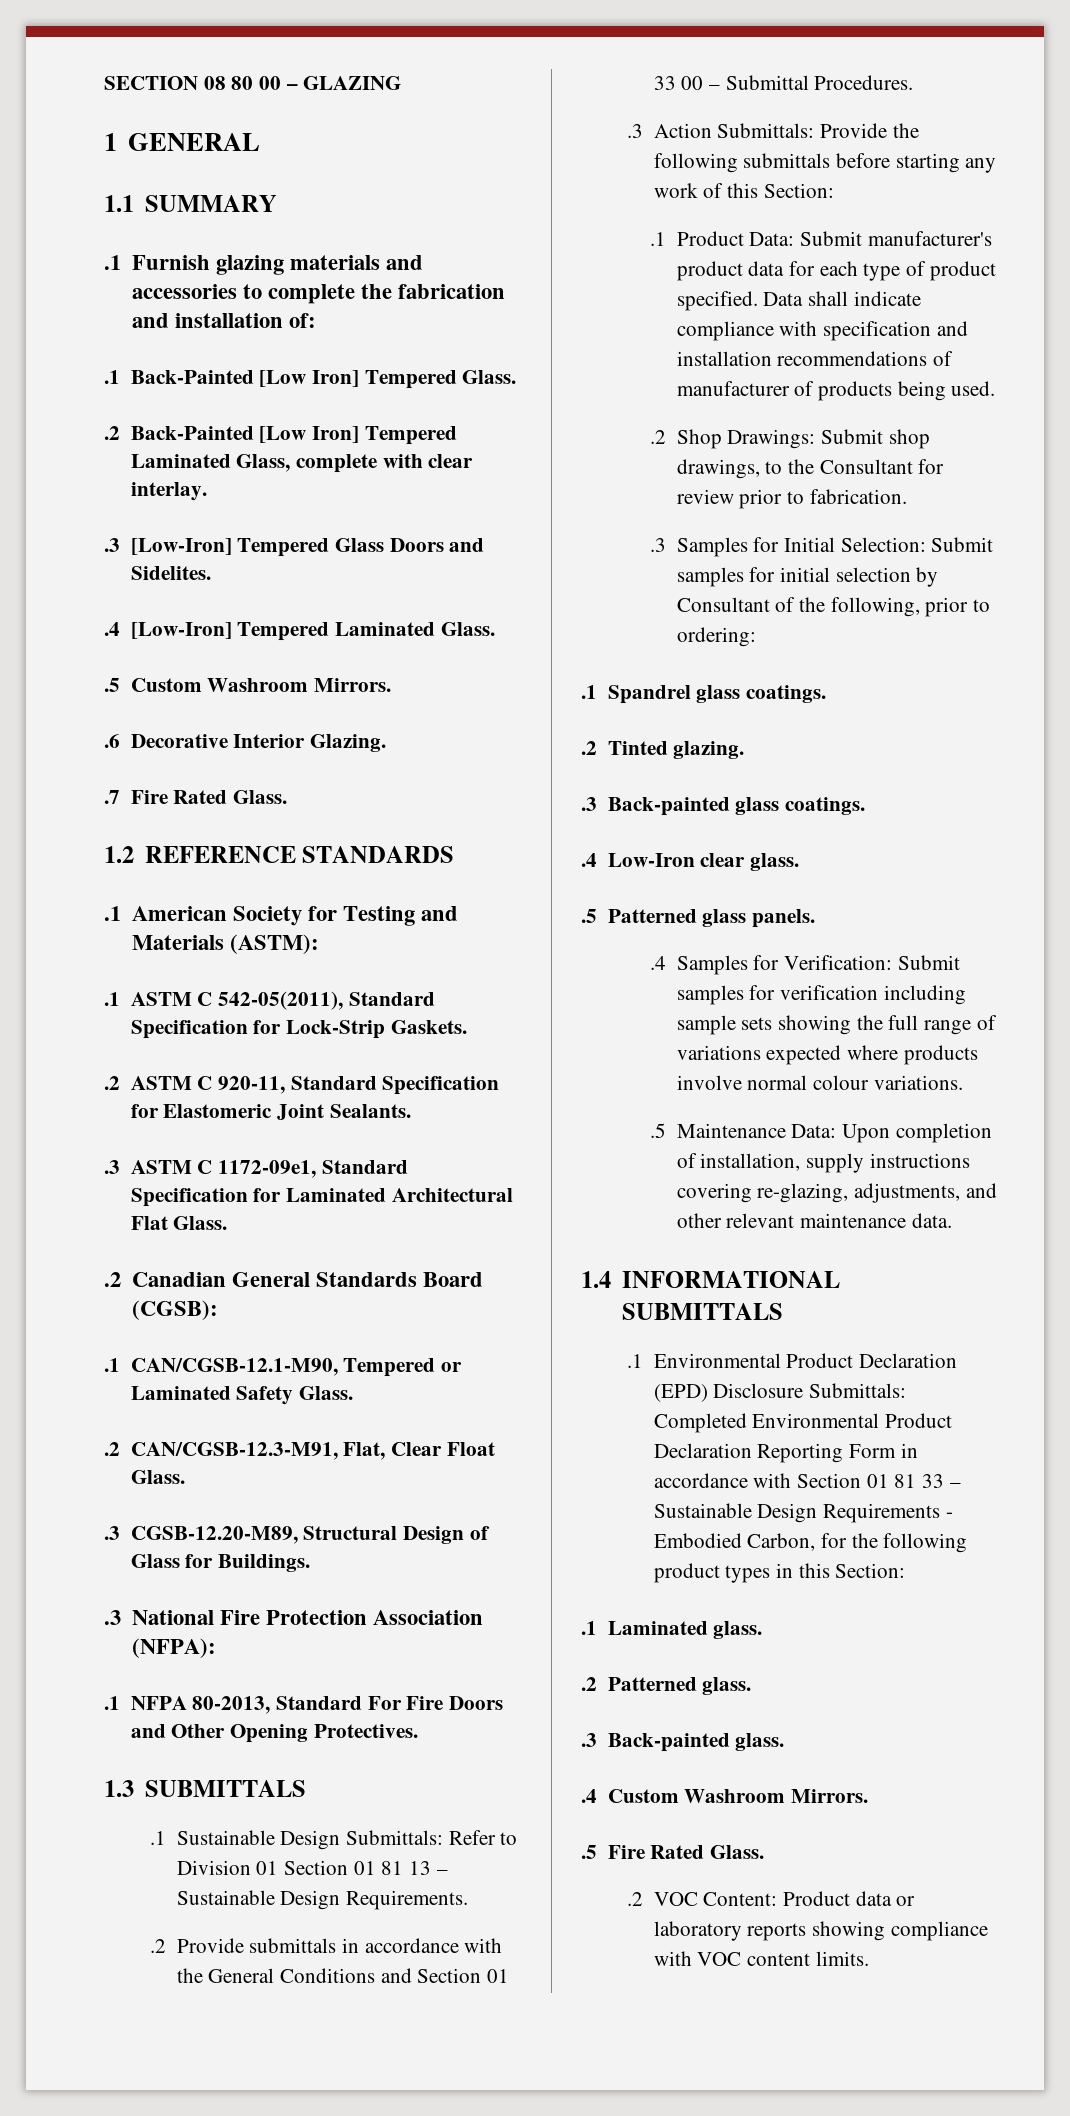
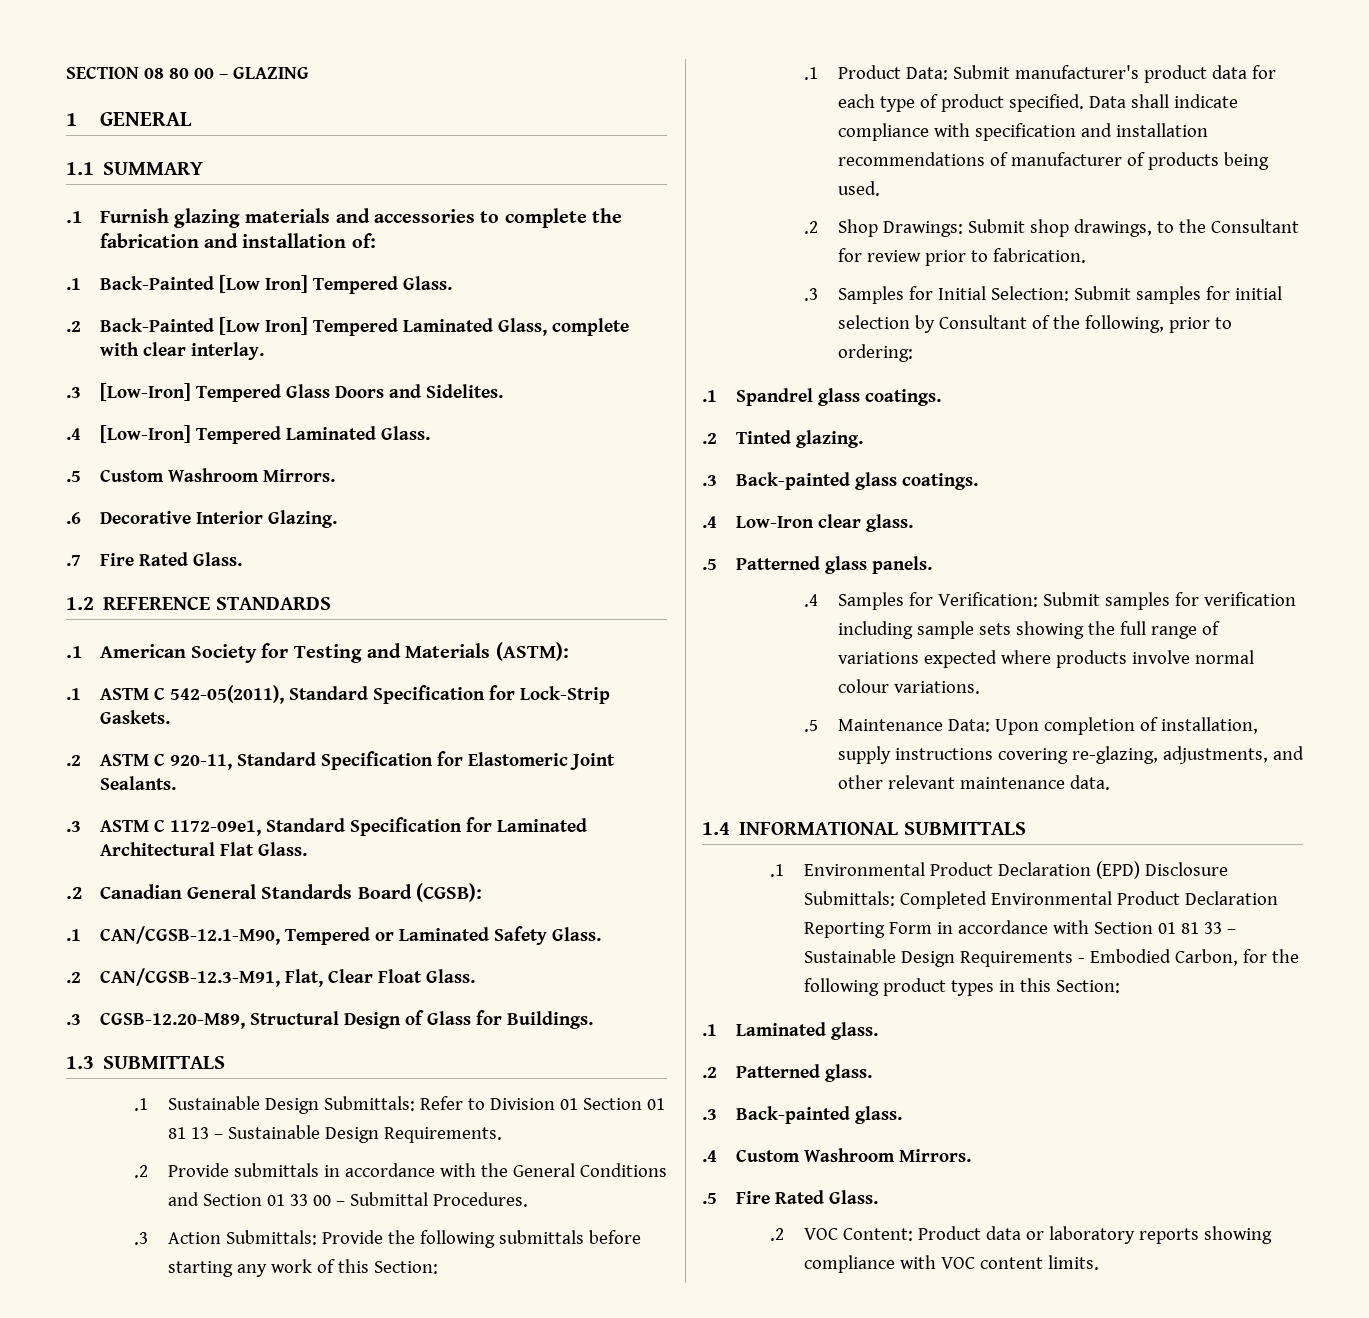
[104,1610,483,1625] [131,1638,216,1658] [104,1696,503,1714] [130,1724,418,1743] // .3 National Fire Protection Association (NFPA): // .1 NFPA 80-2013, Standard For Fire Doors and Other Opening Protectives. -> (593, 1020) none

